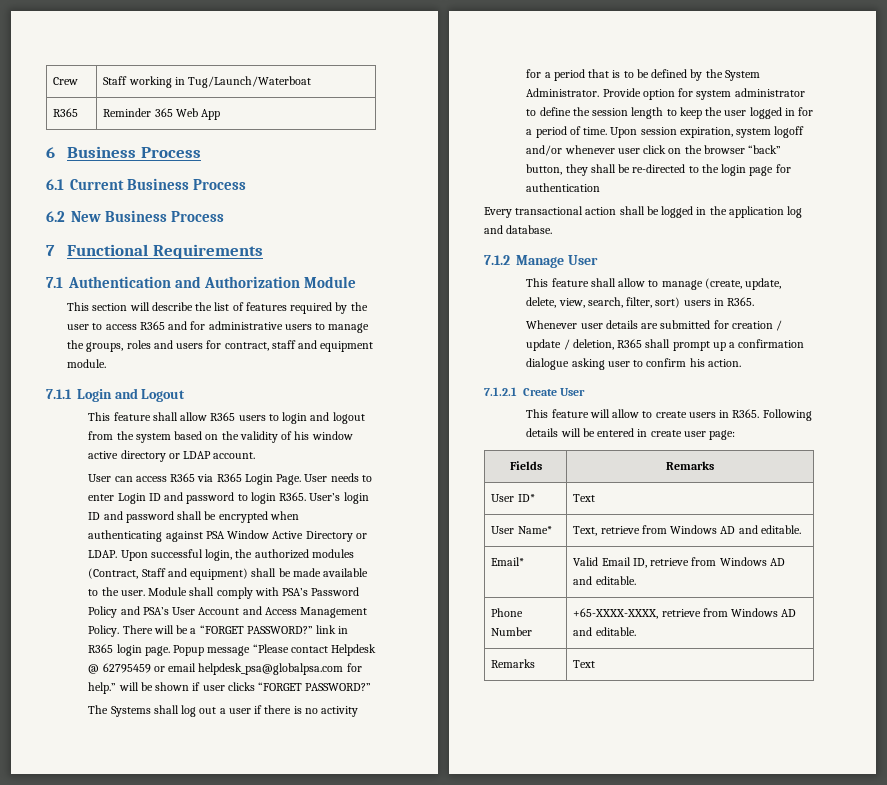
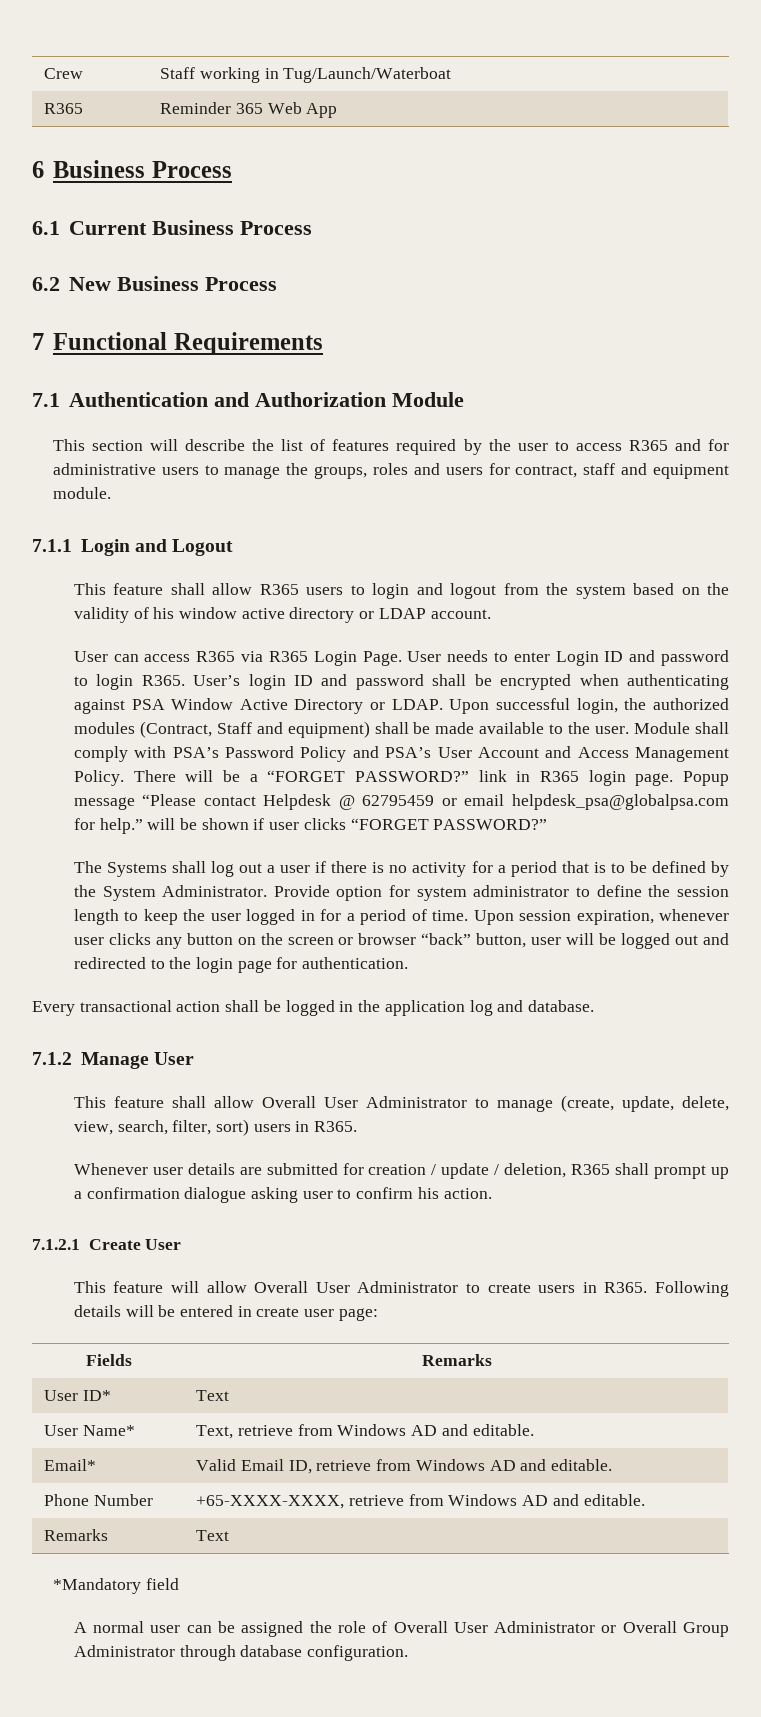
[736,126,805,138] [526,145,782,156] [526,164,686,176] system logoff and/or whenever user click on the browser “back” button, they shall be re-directed -> [659,909,729,921] [73,933,729,949] [73,957,146,969] whenever user clicks any button on the screen or browser “back” button, user will be logged out and redirected
[526,183,601,192] authentication -> [302,957,409,969] authentication.
(646, 282) none -> [261,1096,467,1108] Overall User Administrator
(640, 413) none -> [254,1281,459,1293] Overall User Administrator
(596, 664) none -> [52,1578,179,1594] [73,1621,729,1637] [73,1645,409,1661] // *Mandatory field // A normal user can be assigned the role of Overall User Administrator or Overall Group Administrator through database configuration.

